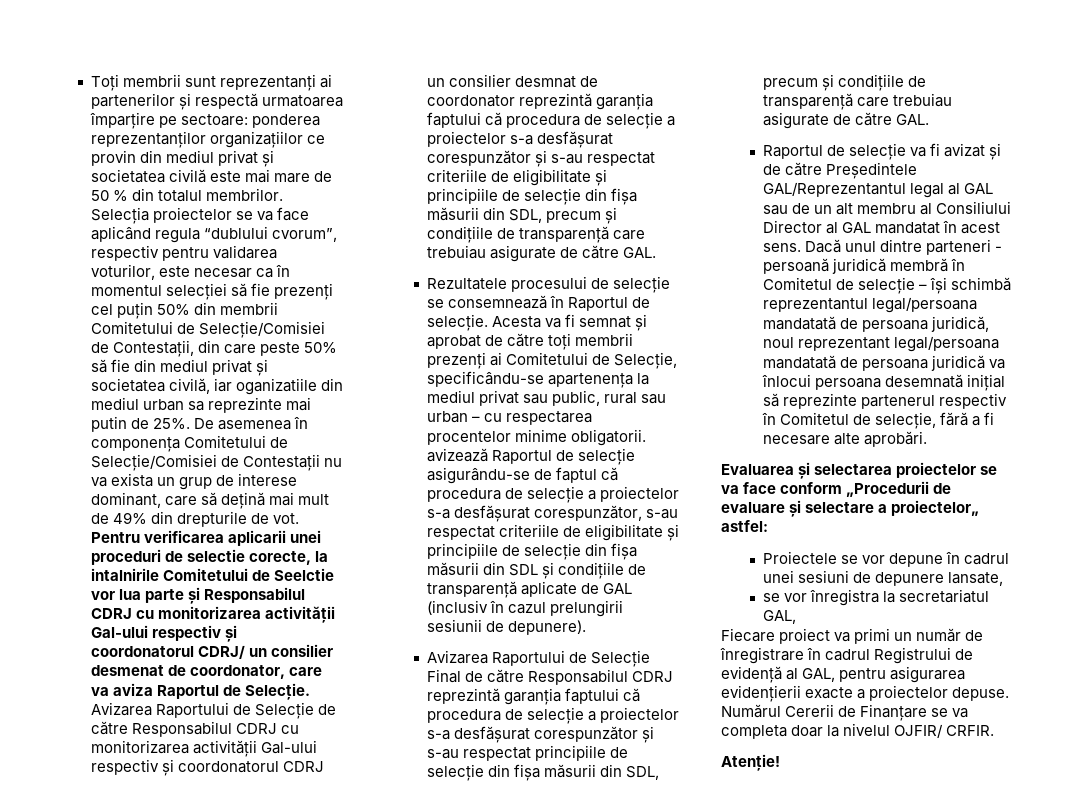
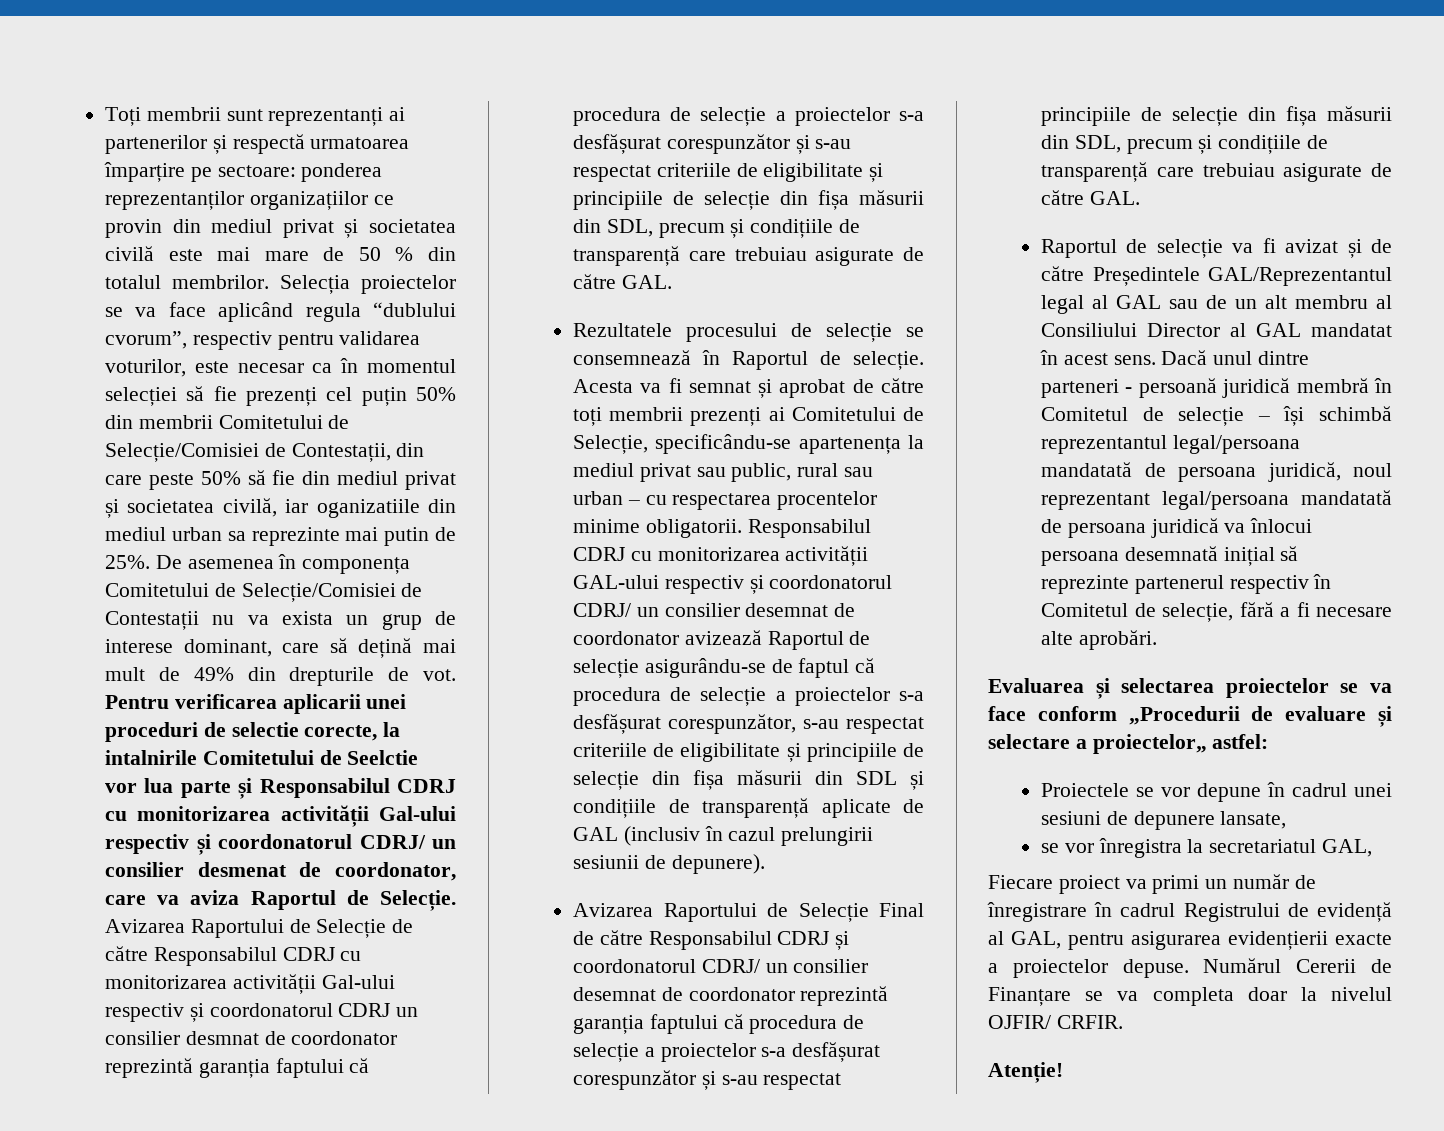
(647, 437) none -> [747,519,871,538] [573,546,869,566] [573,575,893,594] [573,603,856,617] [573,631,680,645] Responsabilul CDRJ cu monitorizarea activității GAL-ului respectiv și coordonatorul CDRJ/ un consilier desemnat de coordonator
(674, 676) none -> [835,931,850,950] [573,959,869,973] [573,987,795,1001] și coordonatorul CDRJ/ un consilier desemnat de coordonator

